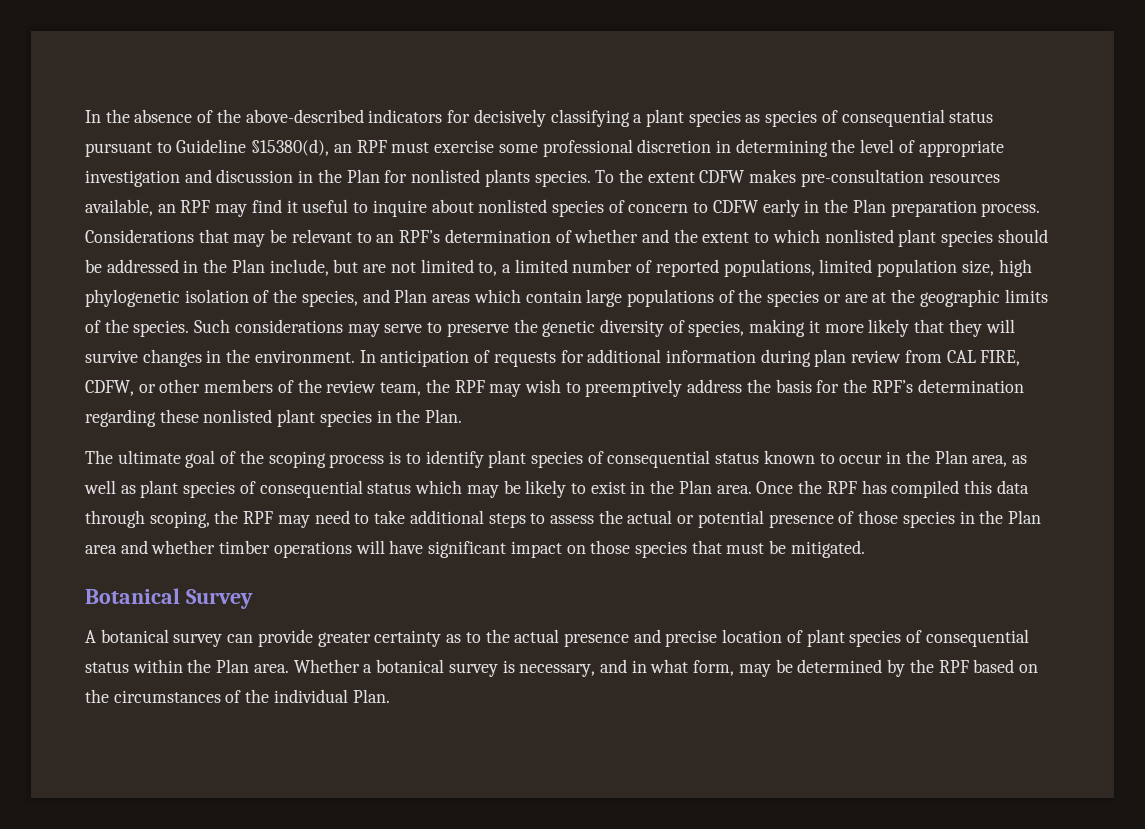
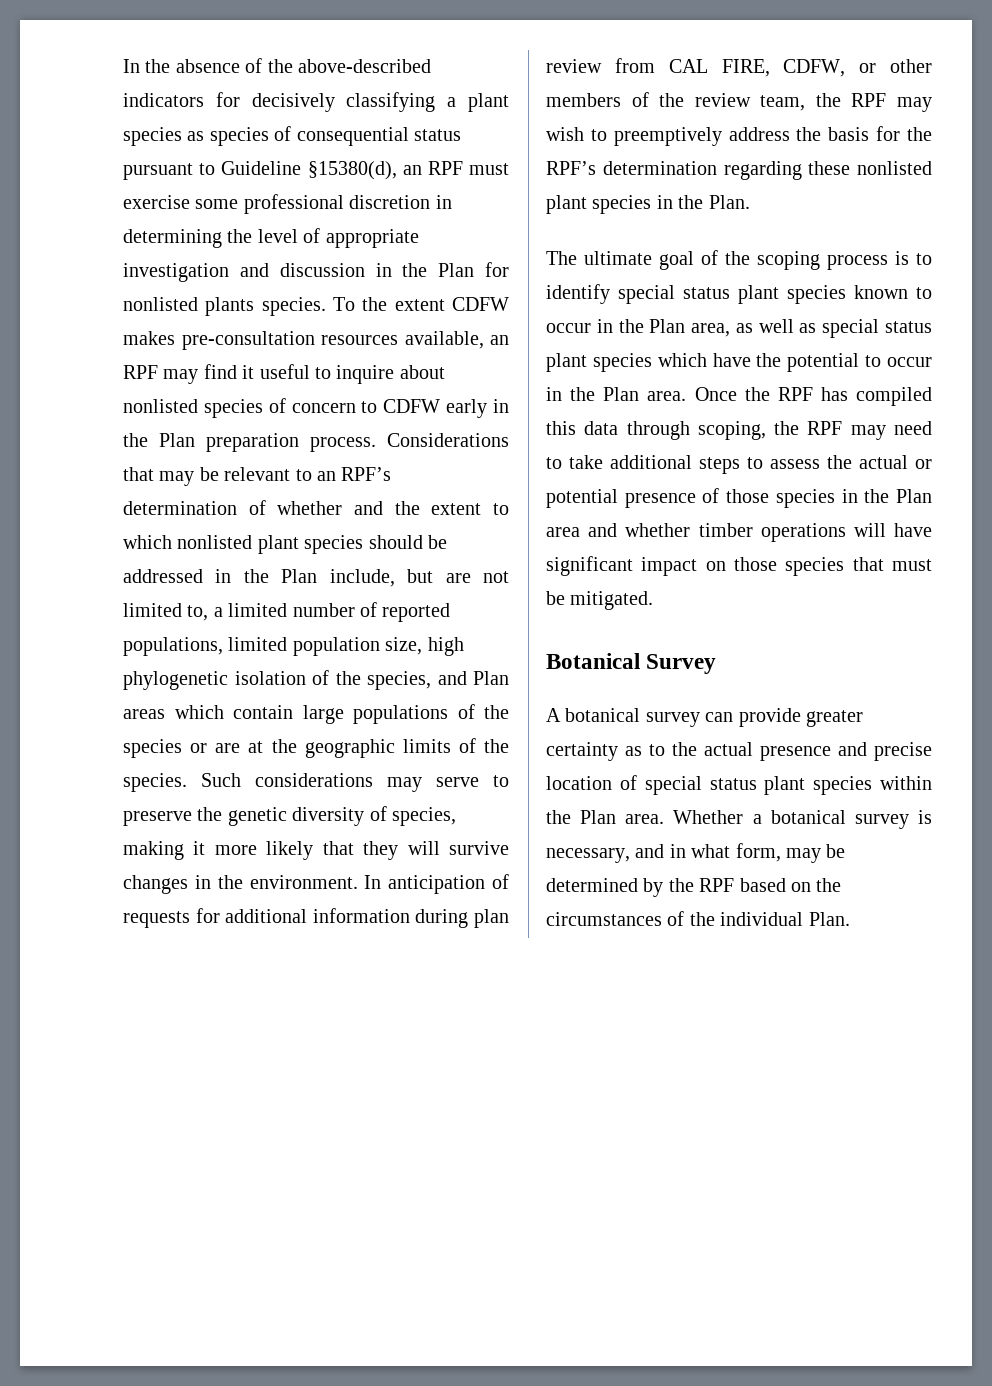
[488,450,760,468] plant species of consequential status -> [618,285,846,304] special status plant species
[140,480,626,498] plant species of consequential status which may be likely to exist -> [822,319,932,338] [546,353,932,372] special status plant species which have the potential to occur
[806,629,1029,647] [85,662,129,673] plant species of consequential status -> [644,776,873,795] special status plant species

